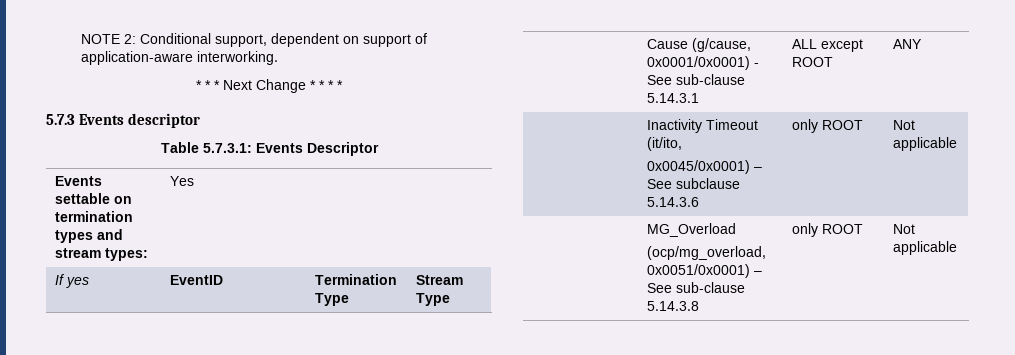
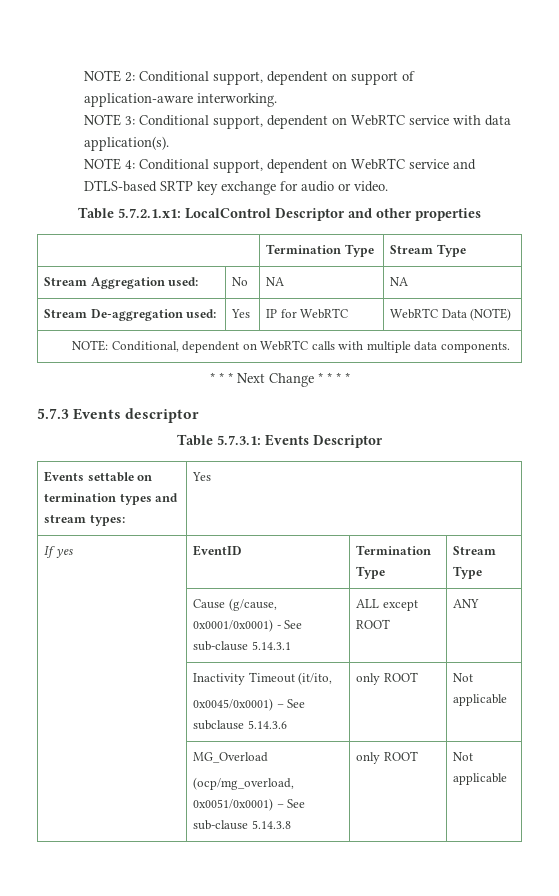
(278, 58) none -> [84,114,512,129] [84,136,170,151] [84,158,477,173] [84,180,389,195] [78,207,481,221] [266,244,374,257] [390,244,466,257] [44,277,199,289] [232,277,249,286] [266,277,285,286] [390,277,409,286] [44,309,217,321] [231,309,251,318] [266,308,349,319] [390,308,512,321] [72,340,510,353] // NOTE 3: Conditional support, dependent on WebRTC service with data application(s). // NOTE 4: Conditional support, dependent on WebRTC service and DTLS-based SRTP key exchange for audio or video. // Table 5.7.2.1.x1: LocalControl Descriptor and other properties // | Termination Type | Stream Type // Stream Aggregation used: | No | NA | NA // Stream De-aggregation used: | Yes | IP for WebRTC | WebRTC Data (NOTE) // NOTE: Conditional, dependent on WebRTC calls with multiple data components.

